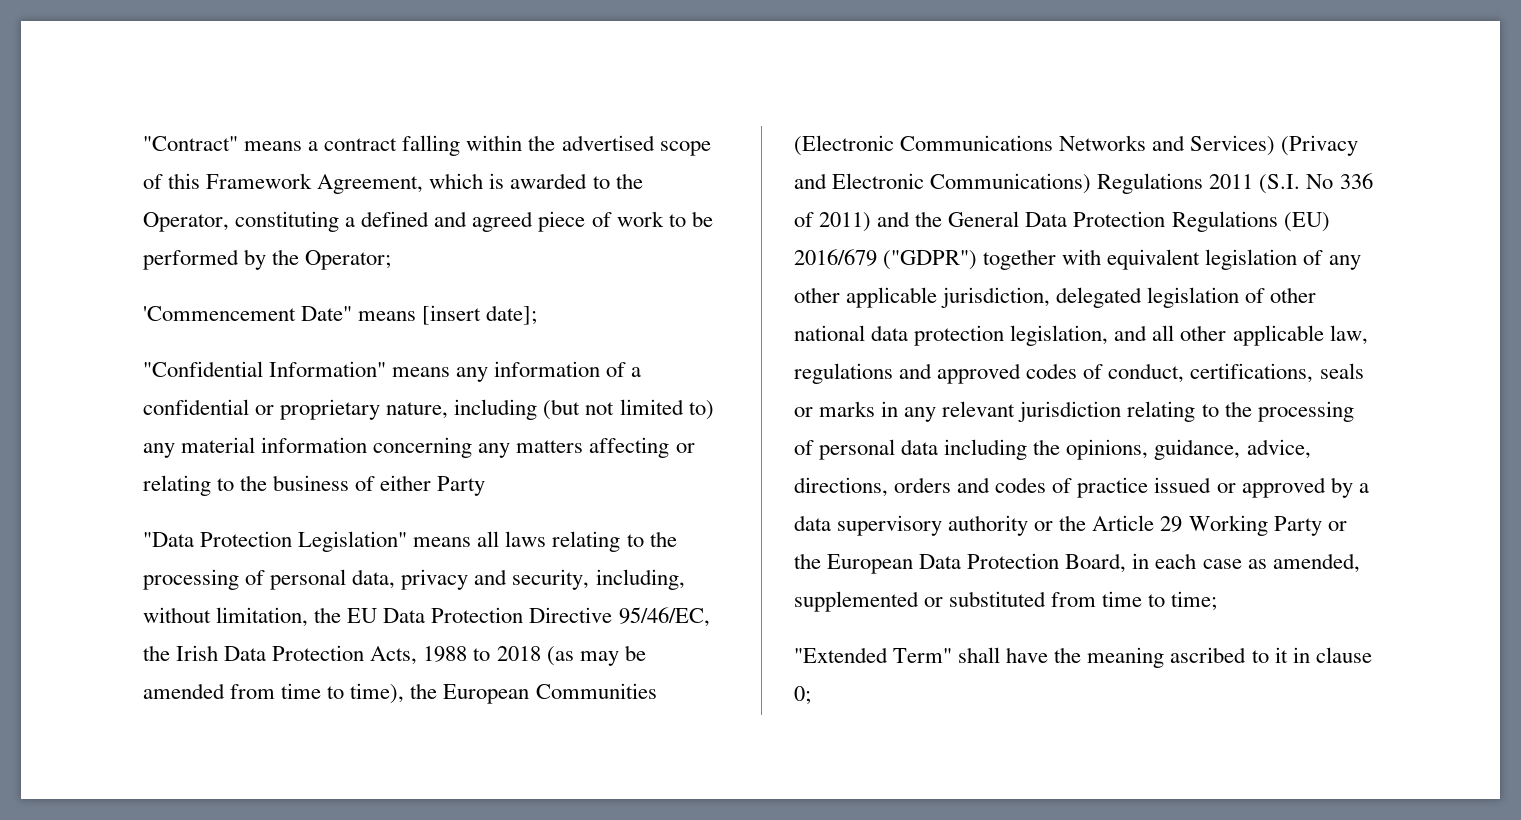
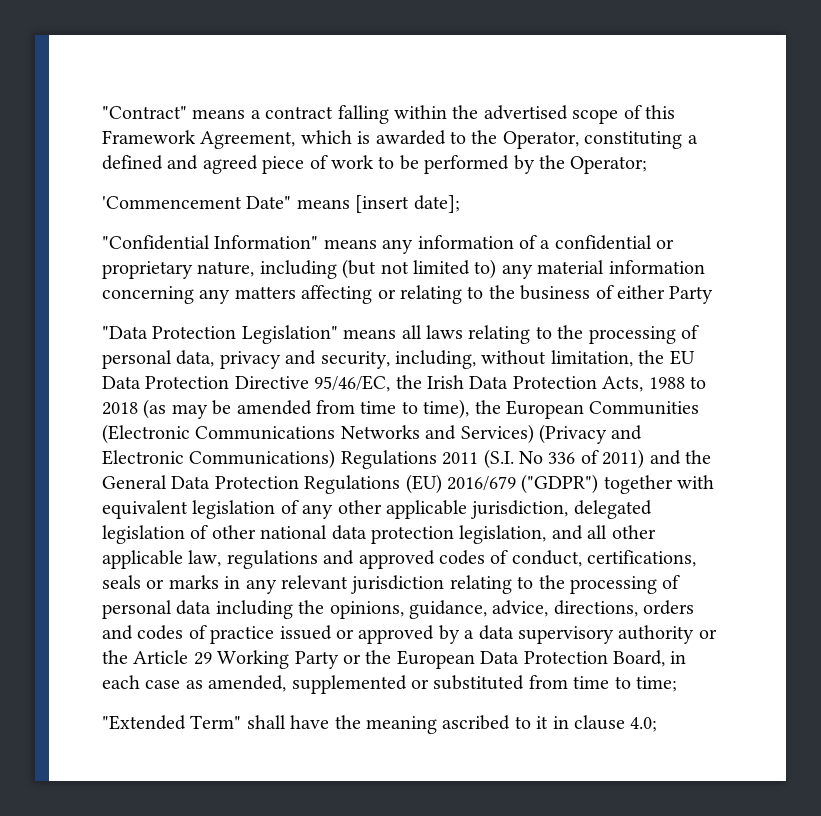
[794,686,811,705] 0; -> [630,717,658,732] 4.0;

